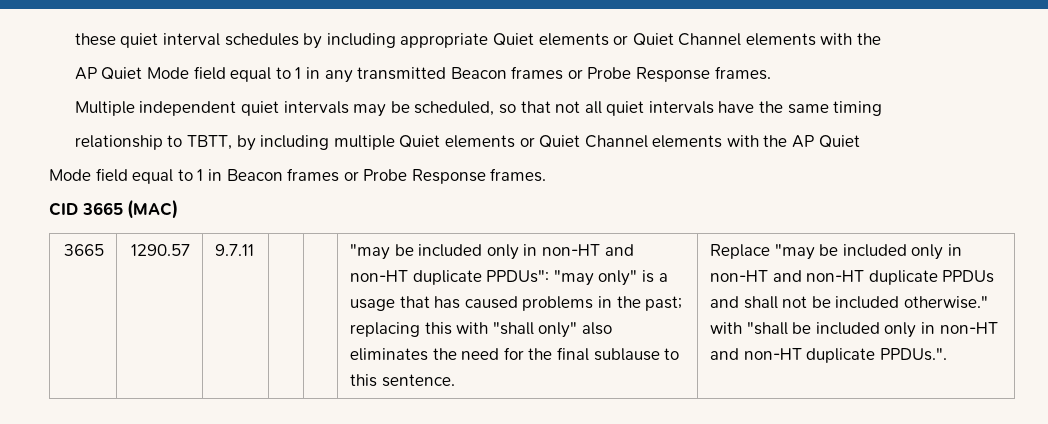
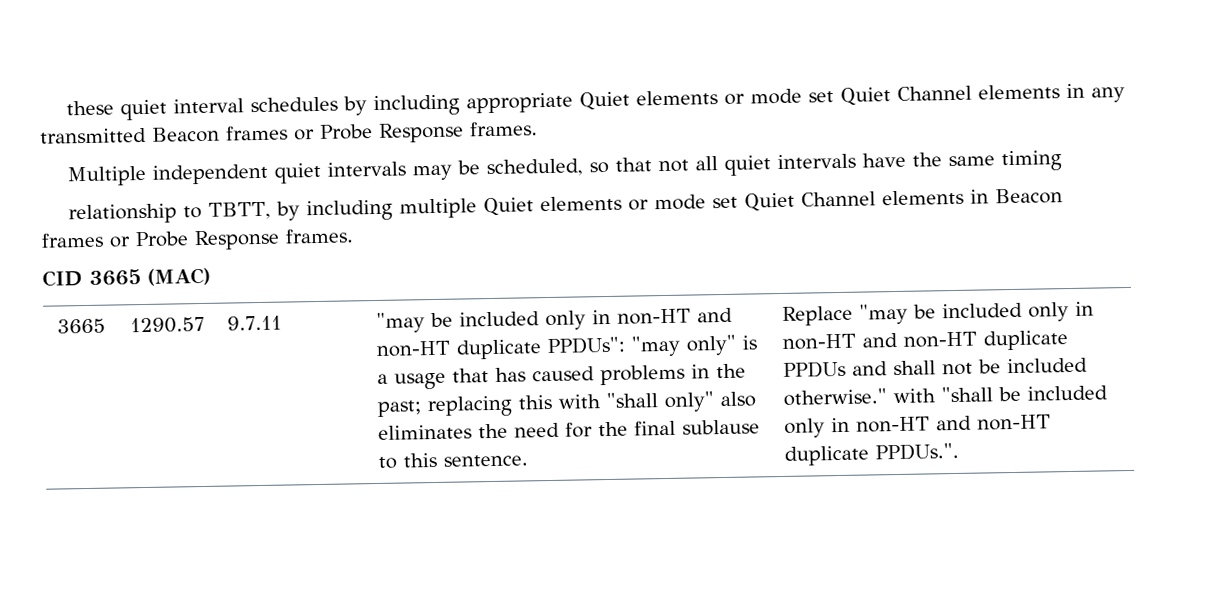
[632,33,882,46] [74,66,302,82] Quiet Channel elements with the // AP Quiet Mode field equal to 1 -> [749,84,1060,106] mode set Quiet Channel elements
[539,135,860,148] [49,168,204,184] Quiet Channel elements with the AP Quiet // Mode field equal to 1 -> [653,189,964,212] mode set Quiet Channel elements

